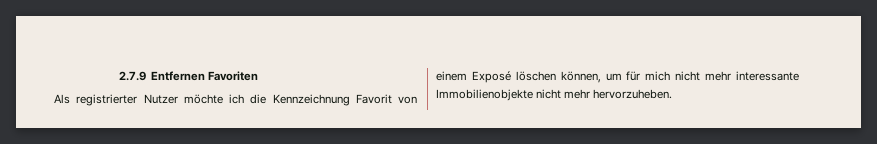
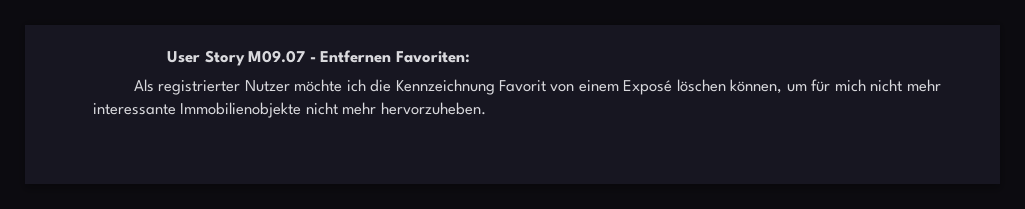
[118,71,259,81] 2.7.9 Entfernen Favoriten -> [167,50,470,66] User Story M09.07 - Entfernen Favoriten:

